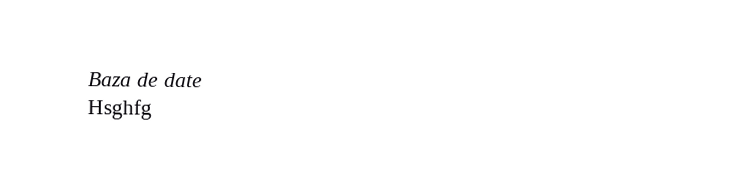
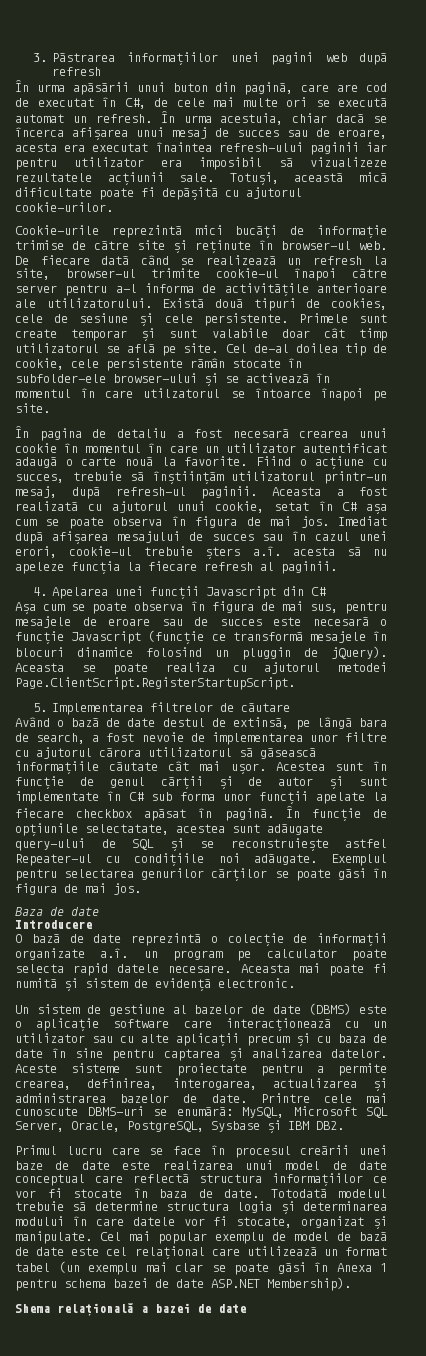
[88,72,203,88] [87,99,152,120] Baza de date // Hsghfg -> [32,52,387,65] [51,67,101,76] [15,80,388,95] [15,97,387,109] [15,111,387,125] [15,127,387,140] [15,142,387,155] [15,157,387,170] [15,172,387,185] [15,187,302,200] [15,202,113,212] [15,225,388,238] [15,240,387,253] [15,255,387,265] [15,268,387,281] [15,283,387,296] [15,298,387,311] [15,313,387,326] [15,328,388,341] [15,343,387,356] [15,358,302,371] [15,373,330,386] [15,388,387,401] [15,403,50,413] [15,426,387,441] [15,443,388,453] [15,456,388,469] [15,471,387,484] [15,486,387,499] [15,501,387,514] [15,516,388,529] [15,531,387,544] [15,546,388,559] [15,561,337,574] [32,586,326,599] [15,601,387,614] [15,616,387,628] [15,630,387,644] [15,646,387,660] [15,662,387,675] [15,677,295,690] [32,702,290,715] [15,717,387,730] [15,732,387,745] [15,747,316,759] [15,761,388,774] [15,776,387,789] [15,791,387,804] [15,806,388,821] [15,823,323,836] [15,838,387,851] [15,853,387,866] [15,868,388,881] [15,883,141,895] [15,907,99,916] [15,920,92,929] [15,933,387,946] [15,948,387,961] [15,963,388,976] [15,978,295,991] [15,1003,388,1016] [15,1018,387,1031] [15,1033,387,1046] [15,1048,387,1061] [15,1063,387,1076] [15,1078,387,1091] [15,1093,387,1103] [15,1106,388,1118] [15,1120,344,1133] [15,1145,387,1158] [15,1160,387,1170] [15,1173,387,1186] [15,1188,387,1198] [15,1201,387,1214] [15,1216,387,1229] [15,1231,387,1244] [15,1246,387,1259] [15,1261,387,1275] [15,1277,351,1291] [15,1303,246,1316] 3. Păstrarea informațiilor unei pagini web după refresh // În urma apăsării unui buton din pagină, care are cod de executat în C#, de cele mai multe ori se execută automat un refresh. În urma acestuia, chiar dacă se încerca afișarea unui mesaj de succes sau de eroare, acesta era executat înaintea refresh-ului paginii iar pentru utilizator era imposibil să vizualizeze rezultatele acțiunii sale. Totuși, această mică dificultate poate fi depășită cu ajutorul cookie-urilor. // Cookie-urile reprezintă mici bucăți de informație trimise de către site și reținute în browser-ul web. De fiecare dată când se realizează un refresh la site, browser-ul trimite cookie-ul înapoi către server pentru a-l informa de activitățile anterioare ale utilizatorului. Există două tipuri de cookies, cele de sesiune și cele persistente. Primele sunt create temporar și sunt valabile doar cât timp utilizatorul se află pe site. Cel de-al doilea tip de cookie, cele persistente rămân stocate în subfolder-ele browser-ului și se activează în momentul în care utilzatorul se întoarce înapoi pe site. // În pagina de detaliu a fost necesară crearea unui cookie în momentul în care un utilizator autentificat adaugă o carte nouă la favorite. Fiind o acțiune cu succes, trebuie să înștiințăm utilizatorul printr-un mesaj, după refresh-ul paginii. Aceasta a fost realizată cu ajutorul unui cookie, setat în C# așa cum se poate observa în figura de mai jos. Imediat după afișarea mesajului de succes sau în cazul unei erori, cookie-ul trebuie șters a.î. acesta să nu apeleze funcția la fiecare refresh al paginii. // 4. Apelarea unei funcții Javascript din C# // Așa cum se poate observa în figura de mai sus, pentru mesajele de eroare sau de succes este necesară o funcție Javascript (funcție ce transformă mesajele în blocuri dinamice folosind un pluggin de jQuery). Aceasta se poate realiza cu ajutorul metodei Page.ClientScript.RegisterStartupScript. // 5. Implementarea filtrelor de căutare // Având o bază de date destul de extinsă, pe lângă bara de search, a fost nevoie de implementarea unor filtre cu ajutorul cărora utilizatorul să găsească informațiile căutate cât mai ușor. Acestea sunt în funcție de genul cărții și de autor și sunt implementate în C# sub forma unor funcții apelate la fiecare checkbox apăsat în pagină. În funcție de opțiunile selectatate, acestea sunt adăugate query-ului de SQL și se reconstruiește astfel Repeater-ul cu condițiile noi adăugate. Exemplul pentru selectarea genurilor cărților se poate găsi în figura de mai jos. // Baza de date // Introducere // O bază de date reprezintă o colecție de informații organizate a.î. un program pe calculator poate selecta rapid datele necesare. Aceasta mai poate fi numită și sistem de evidență electronic. // Un sistem de gestiune al bazelor de date (DBMS) este o aplicație software care interacționează cu un utilizator sau cu alte aplicații precum și cu baza de date în sine pentru captarea și analizarea datelor. Aceste sisteme sunt proiectate pentru a permite crearea, definirea, interogarea, actualizarea și administrarea bazelor de date. Printre cele mai cunoscute DBMS-uri se enumără: MySQL, Microsoft SQL Server, Oracle, PostgreSQL, Sysbase și IBM DB2. // Primul lucru care se face în procesul creării unei baze de date este realizarea unui model de date conceptual care reflectă structura informațiilor ce vor fi stocate în baza de date. Totodată modelul trebuie să determine structura logia și determinarea modului în care datele vor fi stocate, organizat și manipulate. Cel mai popular exemplu de model de bază de date este cel relațional care utilizează un format tabel (un exemplu mai clar se poate găsi în Anexa 1 pentru schema bazei de date ASP.NET Membership). // Shema relațională a bazei de date

